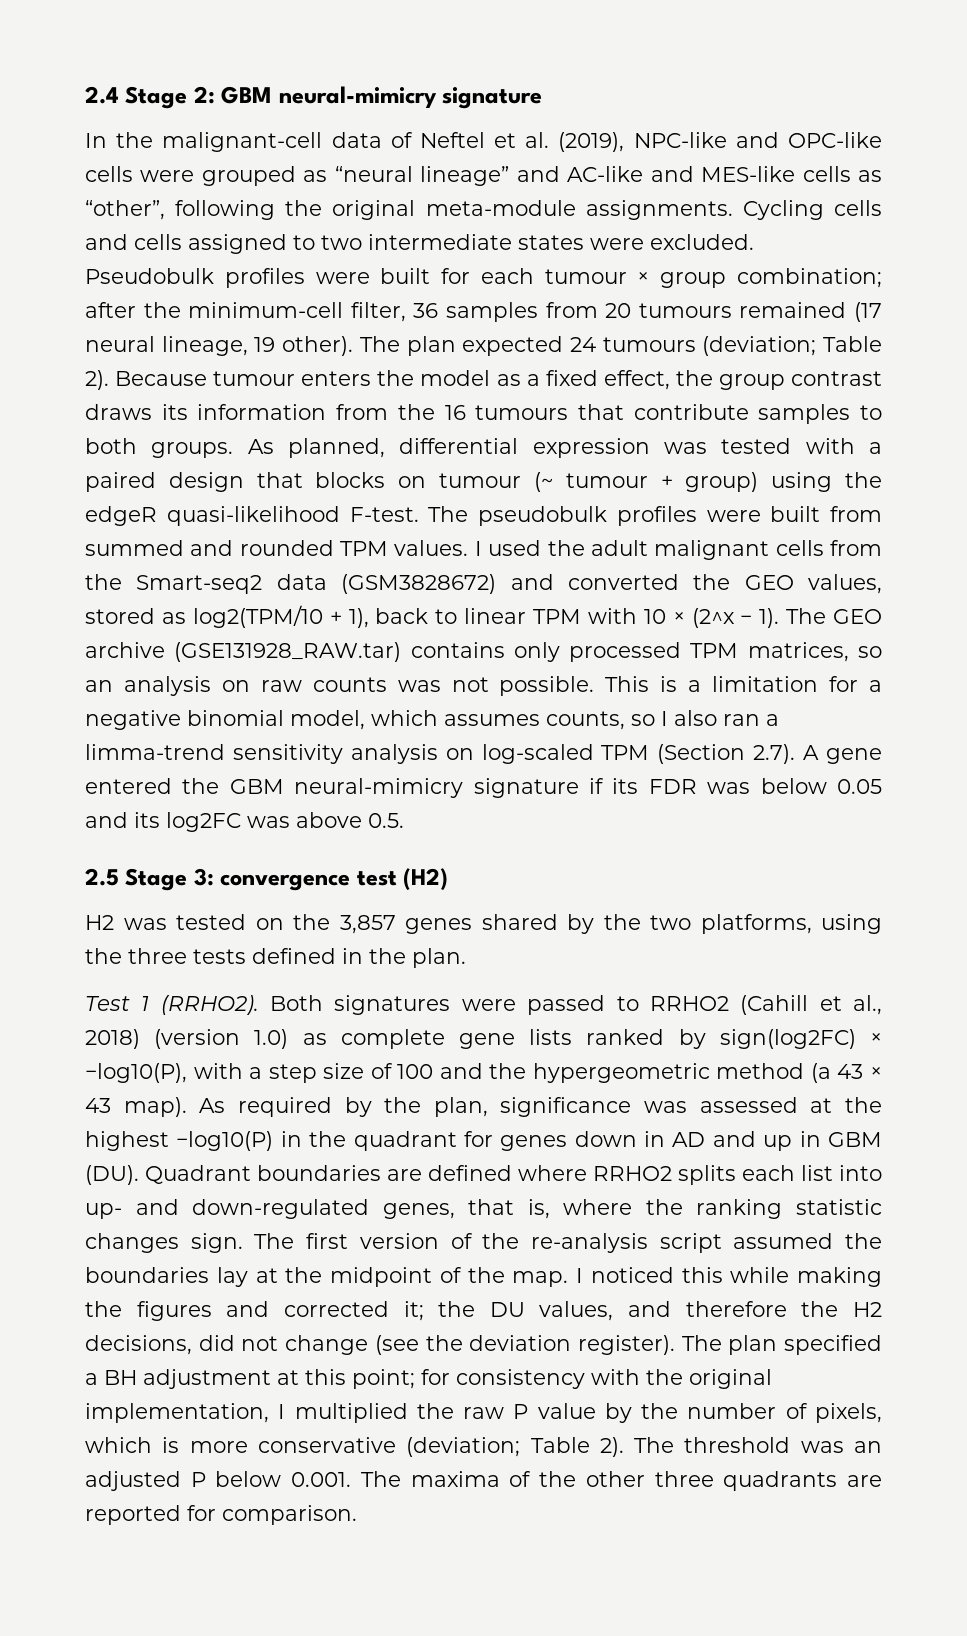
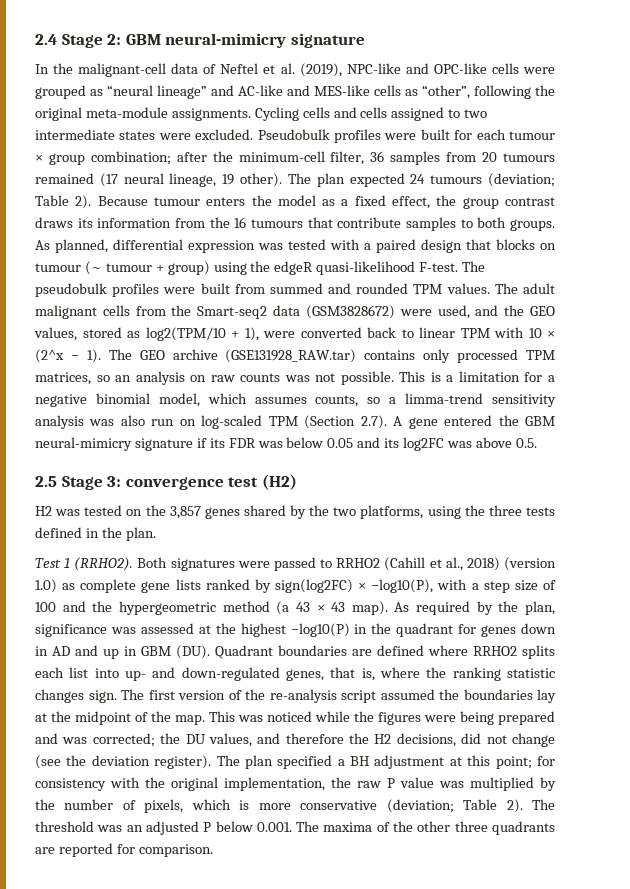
[474,540,585,556] I used the -> [494,283,518,294] The
[510,574,679,590] and converted -> [399,305,499,319] were used, and
(369, 618) none -> [263,327,362,338] were converted
[661,710,760,726] I also ran -> (381, 400) none
(438, 754) none -> [89,415,175,426] was also run
[576,1267,882,1287] [85,1301,424,1321] I noticed this while making the figures and corrected it; -> [209,711,555,725] [35,733,155,747] This was noticed while the figures were being prepared and was corrected;
[278,1403,408,1423] I multiplied -> (325, 784) none
(596, 1411) none -> [439,777,534,791] was multiplied

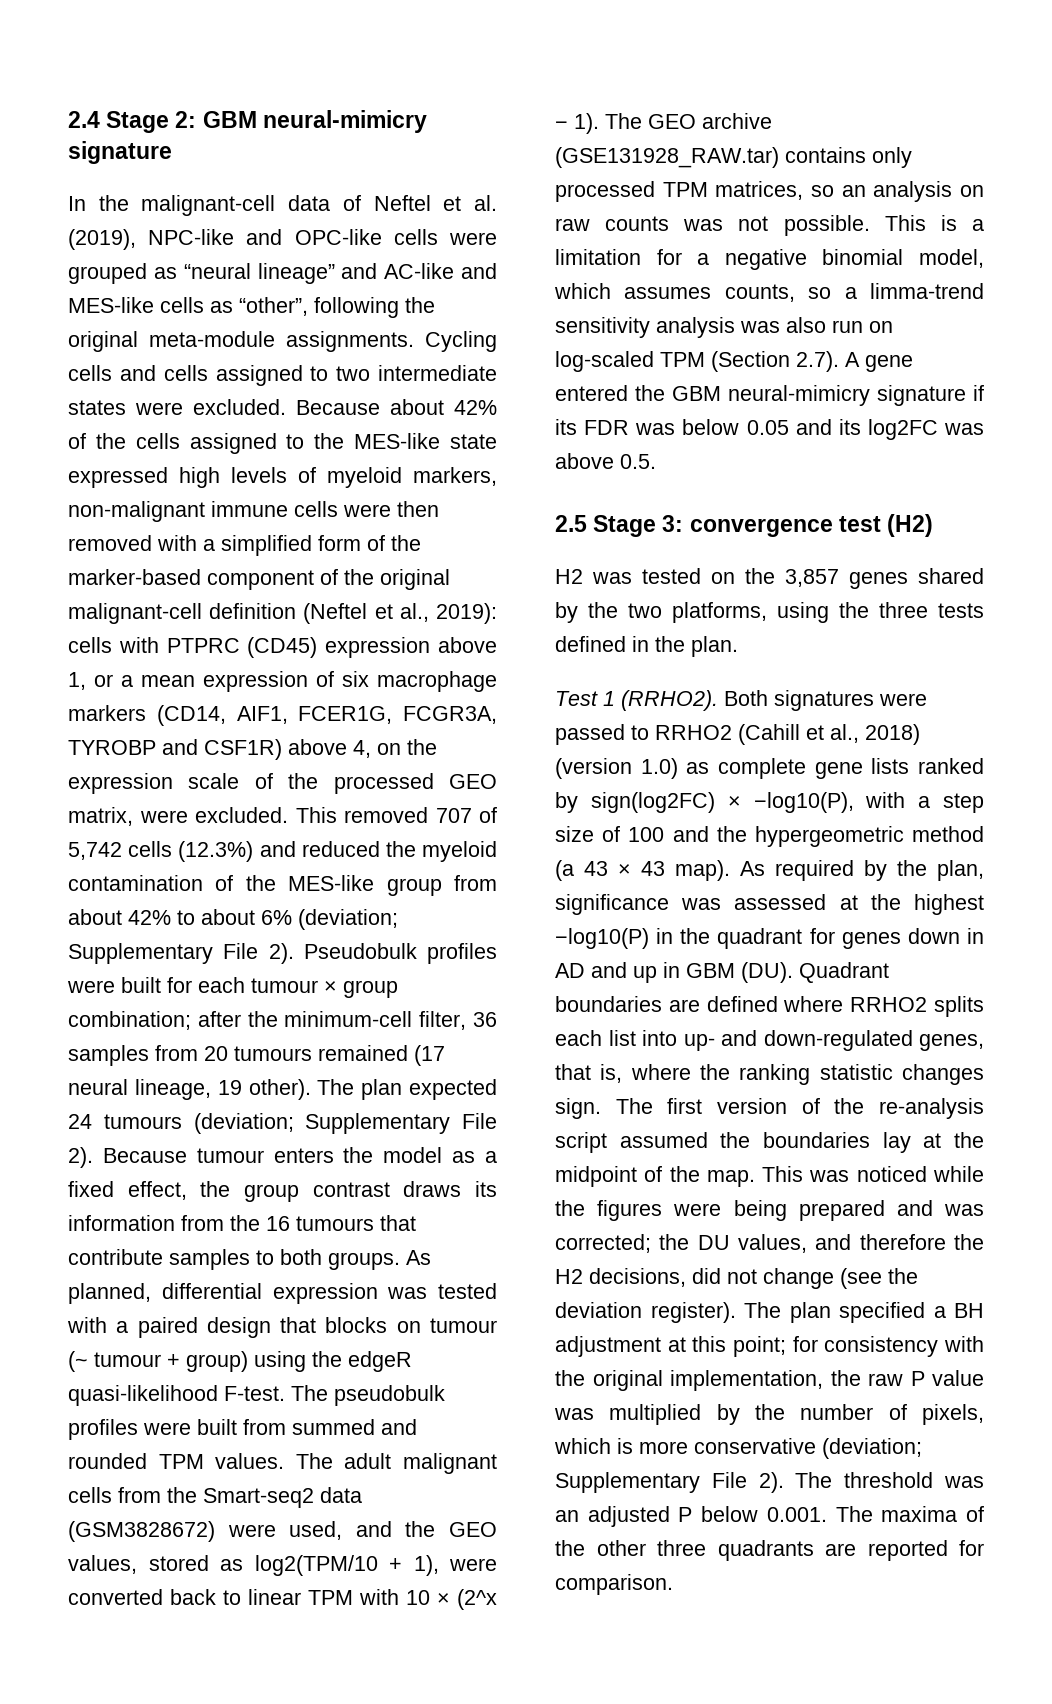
(254, 134) none -> [296,399,497,415] [68,433,497,454] [68,467,497,488] [68,501,439,522] [68,535,421,556] [68,569,450,590] [68,603,497,624] [68,637,497,658] [68,671,497,692] [68,705,497,726] [68,739,437,760] [68,773,497,794] [68,807,497,826] [68,841,497,862] [68,875,497,896] [68,909,398,930] [68,943,294,964] Because about 42% of the cells assigned to the MES-like state expressed high levels of myeloid markers, non-malignant immune cells were then removed with a simplified form of the marker-based component of the original malignant-cell definition (Neftel et al., 2019): cells with PTPRC (CD45) expression above 1, or a mean expression of six macrophage markers (CD14, AIF1, FCER1G, FCGR3A, TYROBP and CSF1R) above 4, on the expression scale of the processed GEO matrix, were excluded. This removed 707 of 5,742 cells (12.3%) and reduced the myeloid contamination of the MES-like group from about 42% to about 6% (deviation; Supplementary File 2).
[35,195,69,206] Table -> [305,1113,497,1134] Supplementary File
[463,799,498,810] Table -> [555,1472,747,1493] Supplementary File

